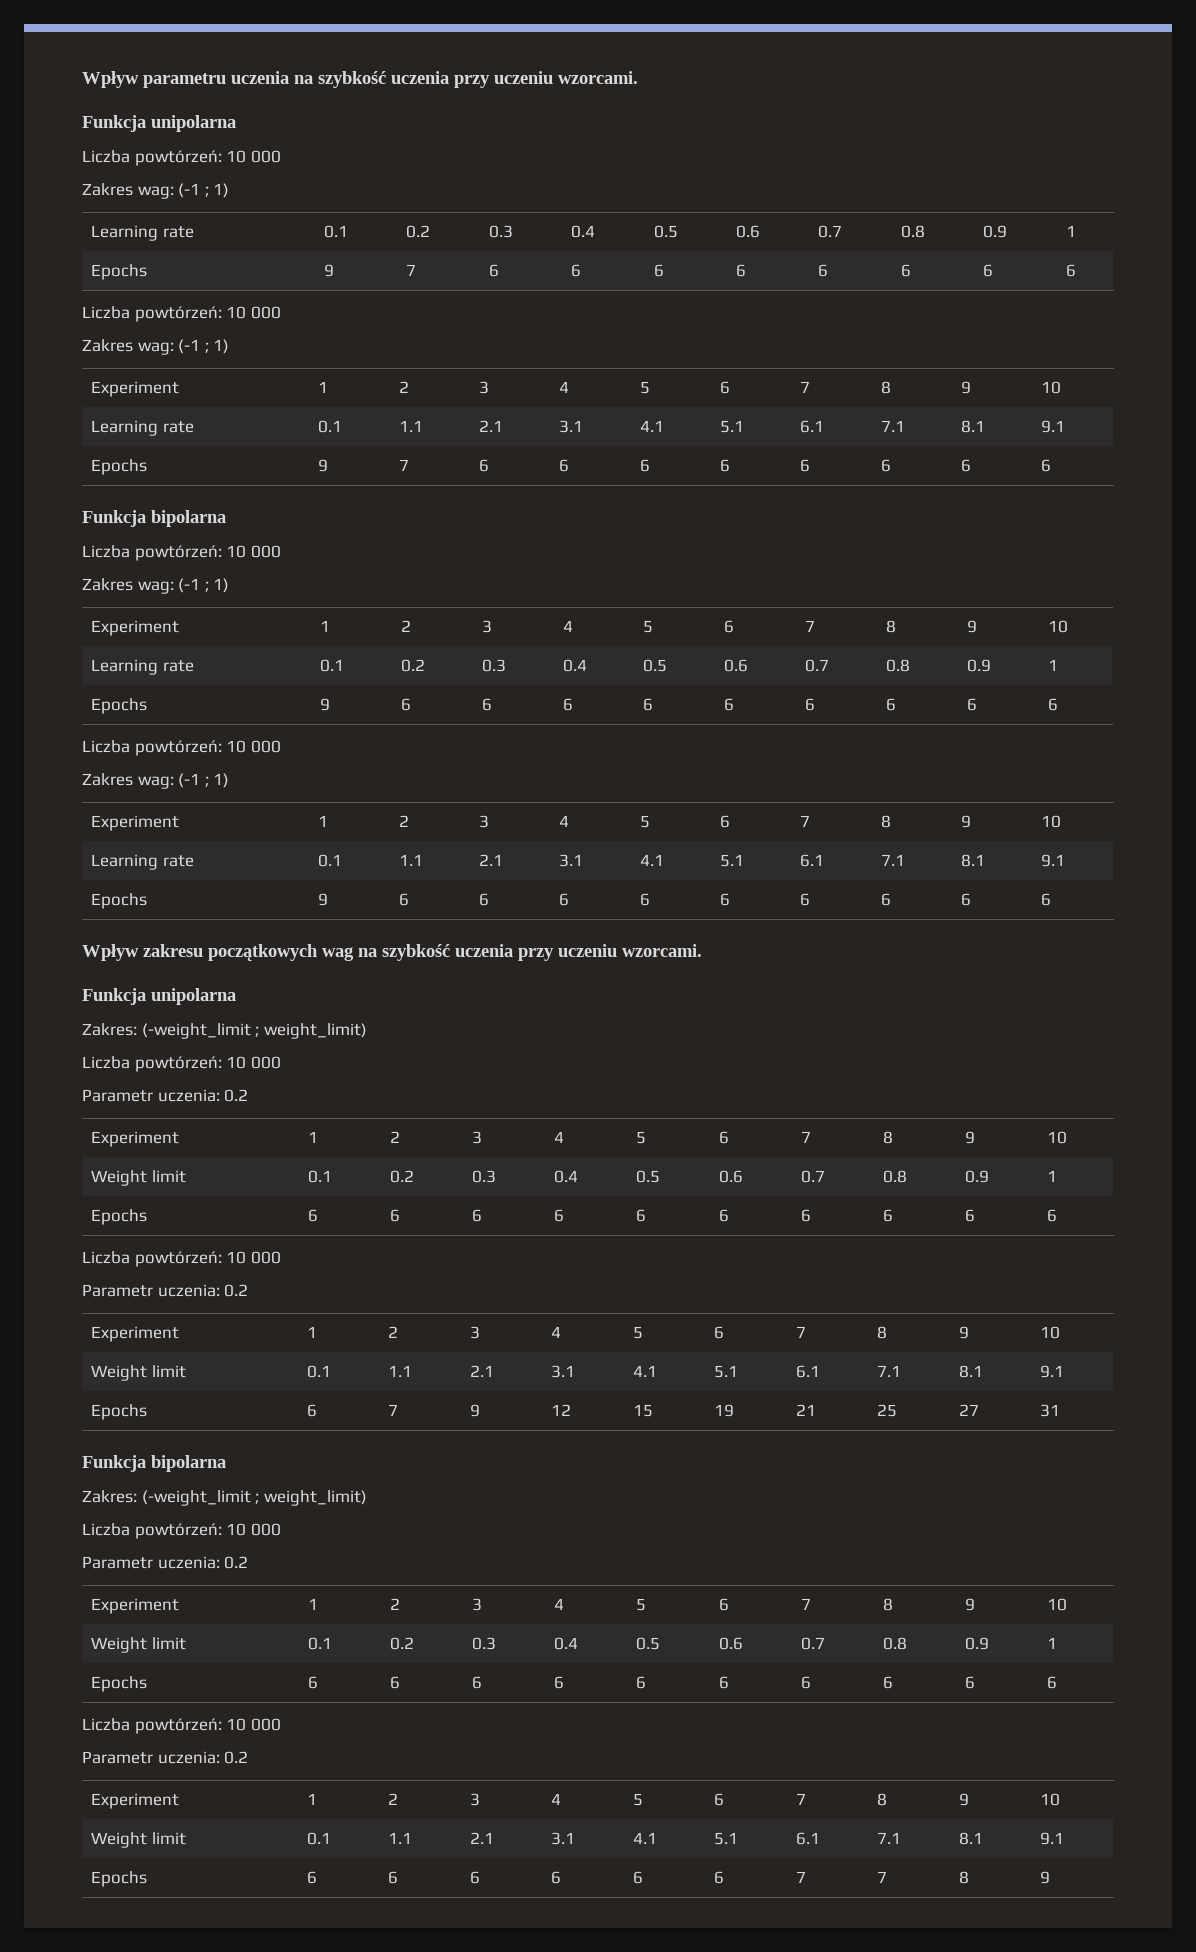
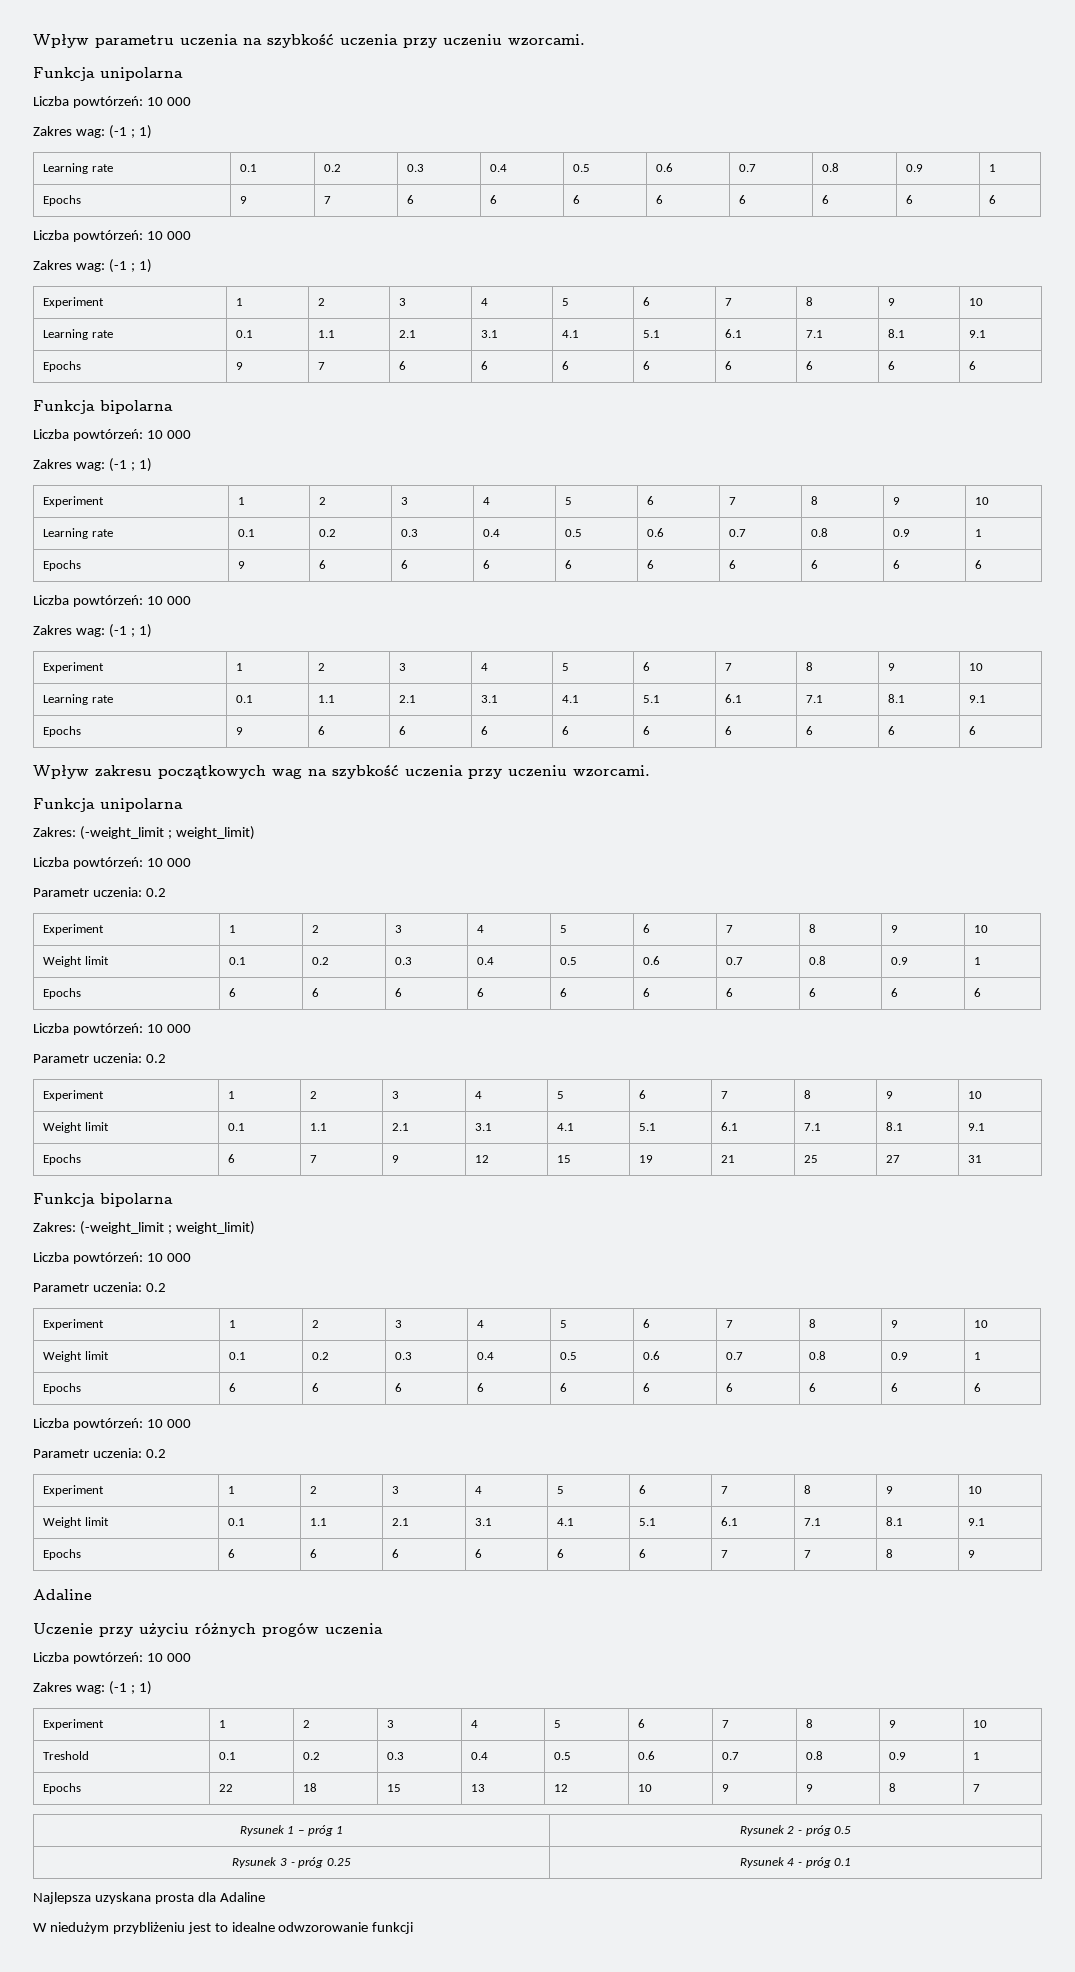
(1051, 1877) none -> [33,1589,92,1600] [33,1623,383,1637] [33,1652,191,1664] [33,1681,152,1695] [43,1719,105,1730] [219,1720,227,1728] [303,1720,311,1728] [387,1720,395,1728] [471,1720,479,1728] [554,1720,562,1728] [638,1719,646,1728] [722,1720,730,1728] [806,1719,814,1728] [889,1720,897,1728] [973,1720,988,1728] [43,1751,90,1760] [219,1752,237,1760] [303,1752,321,1760] [387,1752,405,1760] [471,1752,489,1760] [554,1752,572,1760] [638,1751,656,1760] [722,1752,740,1760] [806,1751,824,1760] [889,1752,907,1760] [973,1752,981,1760] [43,1783,82,1794] [219,1784,234,1792] [303,1783,318,1792] [387,1784,402,1792] [471,1784,486,1792] [554,1784,569,1792] [638,1784,653,1792] [722,1784,730,1792] [806,1784,814,1792] [889,1783,897,1792] [973,1784,981,1792] [239,1825,344,1836] [739,1825,852,1836] [232,1857,351,1868] [739,1857,852,1868] [33,1892,265,1904] [33,1922,414,1934] // Adaline // Uczenie przy użyciu różnych progów uczenia // Liczba powtórzeń: 10 000 // Zakres wag: (-1 ; 1) // Experiment | 1 | 2 | 3 | 4 | 5 | 6 | 7 | 8 | 9 | 10 // Treshold | 0.1 | 0.2 | 0.3 | 0.4 | 0.5 | 0.6 | 0.7 | 0.8 | 0.9 | 1 // Epochs | 22 | 18 | 15 | 13 | 12 | 10 | 9 | 9 | 8 | 7 // Rysunek 1 – próg 1 | Rysunek 2 - próg 0.5 // Rysunek 3 - próg 0.25 | Rysunek 4 - próg 0.1 // Najlepsza uzyskana prosta dla Adaline // W niedużym przybliżeniu jest to idealne odwzorowanie funkcji

